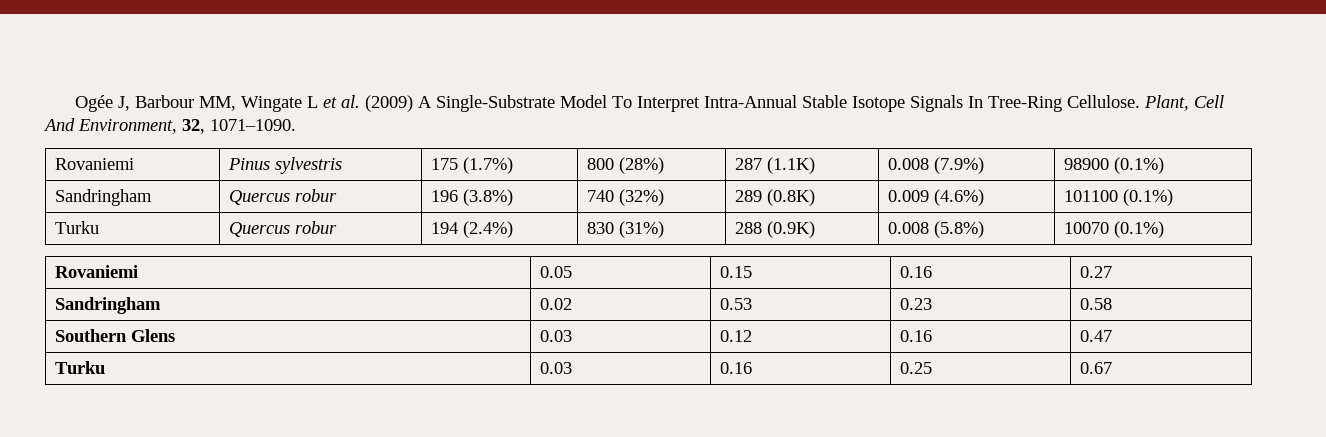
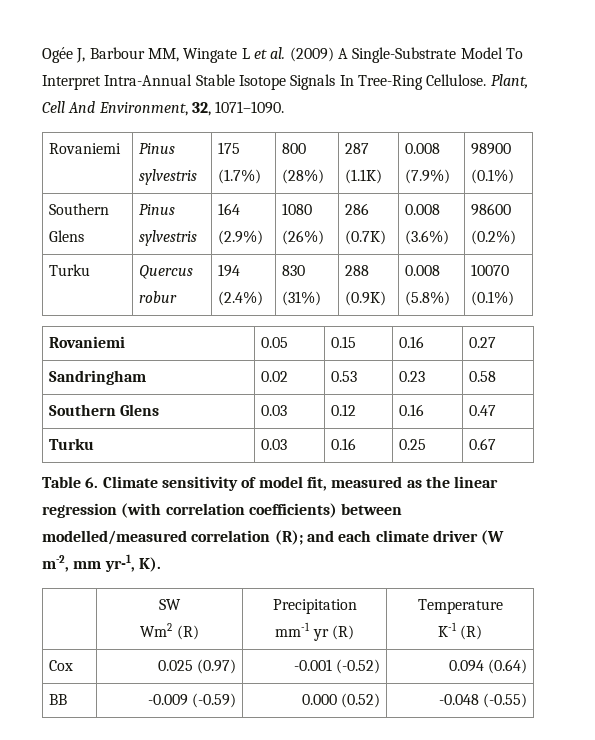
[54,189,152,206] [228,189,337,205] [430,189,513,206] [586,189,664,206] [734,189,815,206] [887,189,984,206] [1063,189,1173,206] Sandringham | Quercus robur | 196 (3.8%) | 740 (32%) | 289 (0.8K) | 0.009 (4.6%) | 101100 (0.1%) -> [48,203,109,215] [48,230,84,242] [138,204,175,215] [138,230,197,246] [217,203,240,215] [217,230,263,245] [281,203,312,215] [281,230,324,245] [344,203,369,215] [344,230,386,245] [404,204,440,215] [404,230,449,245] [470,203,511,216] [470,230,516,245] Southern Glens | Pinus sylvestris | 164 (2.9%) | 1080 (26%) | 286 (0.7K) | 0.008 (3.6%) | 98600 (0.2%)
(1112, 368) none -> [42,476,499,491] [42,503,403,518] [42,530,505,545] [42,554,161,572] [159,599,181,610] [140,623,199,640] [272,599,357,614] [275,622,354,641] [417,599,503,614] [437,622,483,640] [48,660,73,671] [157,659,237,674] [293,659,381,674] [448,659,528,674] [48,694,67,705] [147,693,237,708] [301,693,381,708] [438,693,528,708] // Table 6. Climate sensitivity of model fit, measured as the linear regression (with correlation coefficients) between modelled/measured correlation (R); and each climate driver (W m-2, mm yr-1, K). // | SW // Wm2 (R) | Precipitation // mm-1 yr (R) | Temperature // K-1 (R) // Cox | 0.025 (0.97) | -0.001 (-0.52) | 0.094 (0.64) // BB | -0.009 (-0.59) | 0.000 (0.52) | -0.048 (-0.55)

